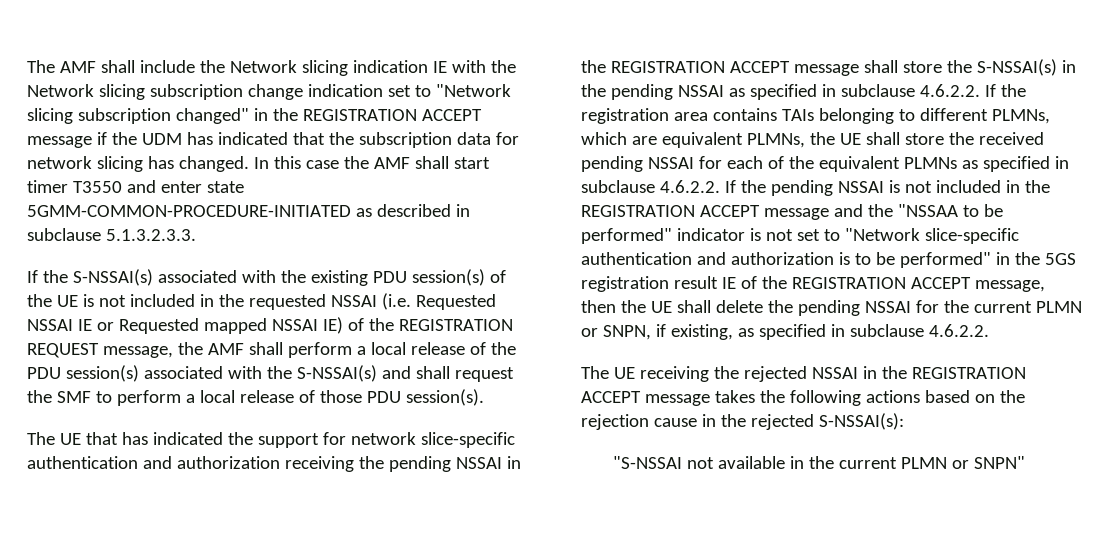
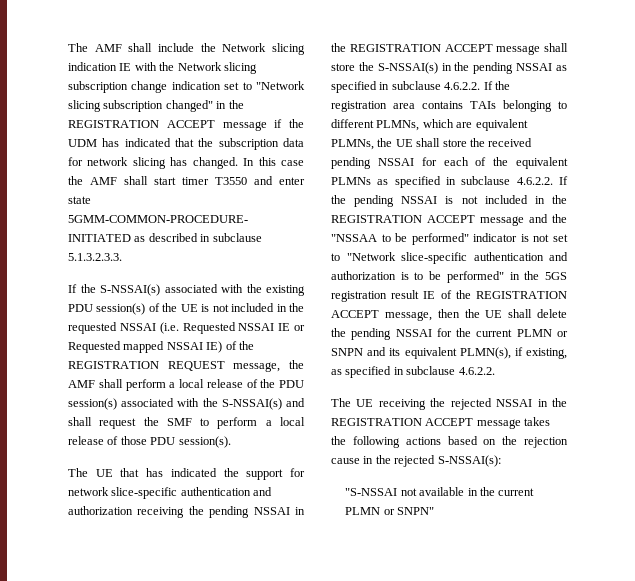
[602,325,651,340] SNPN, -> [331,347,511,359] SNPN and its equivalent PLMN(s),

